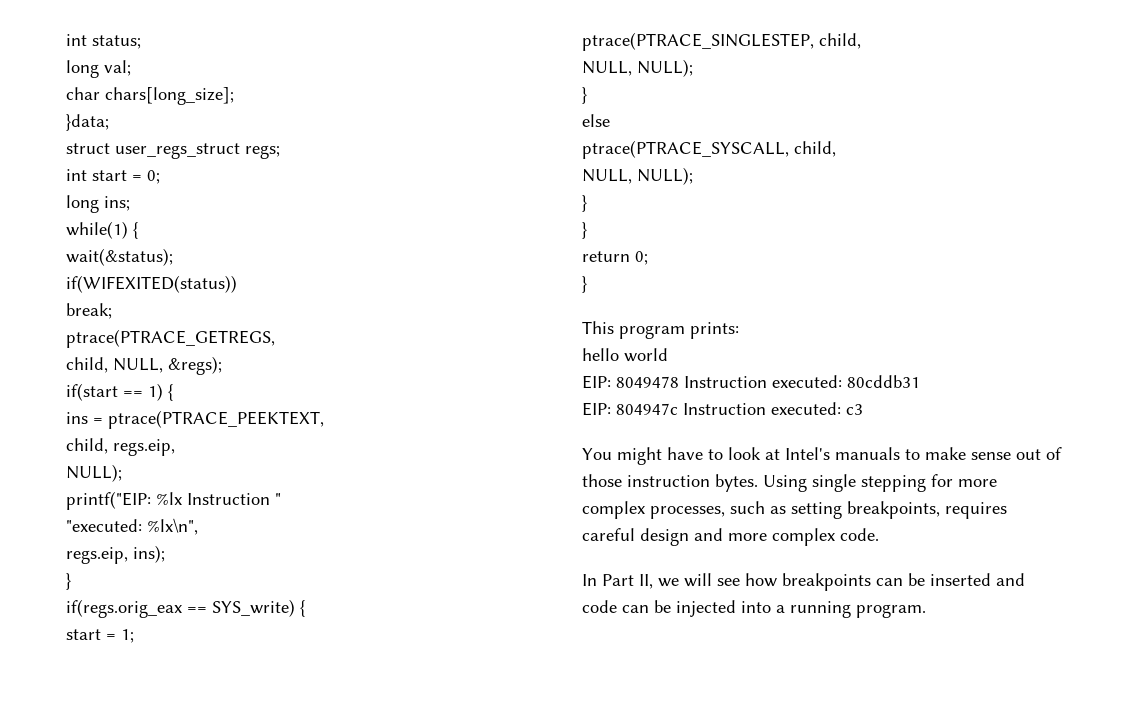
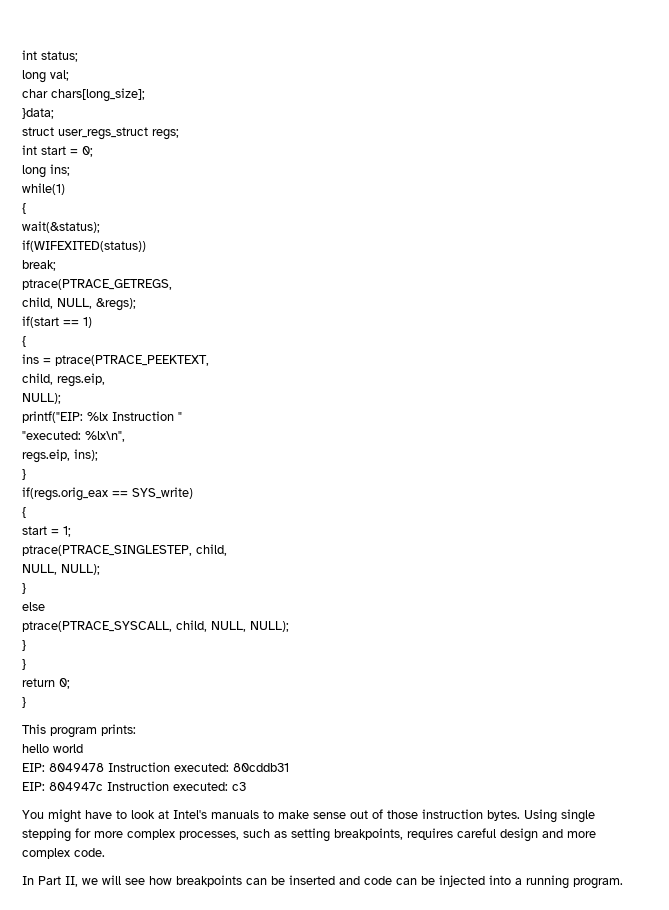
(128, 230) none -> (65, 189) //
(163, 392) none -> (92, 322) //
(295, 608) none -> (193, 493) //
(836, 149) // -> (207, 626) none

